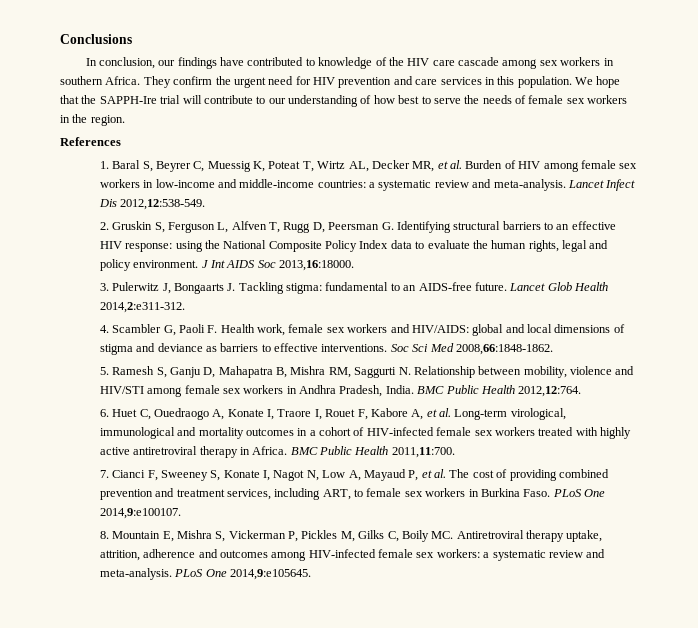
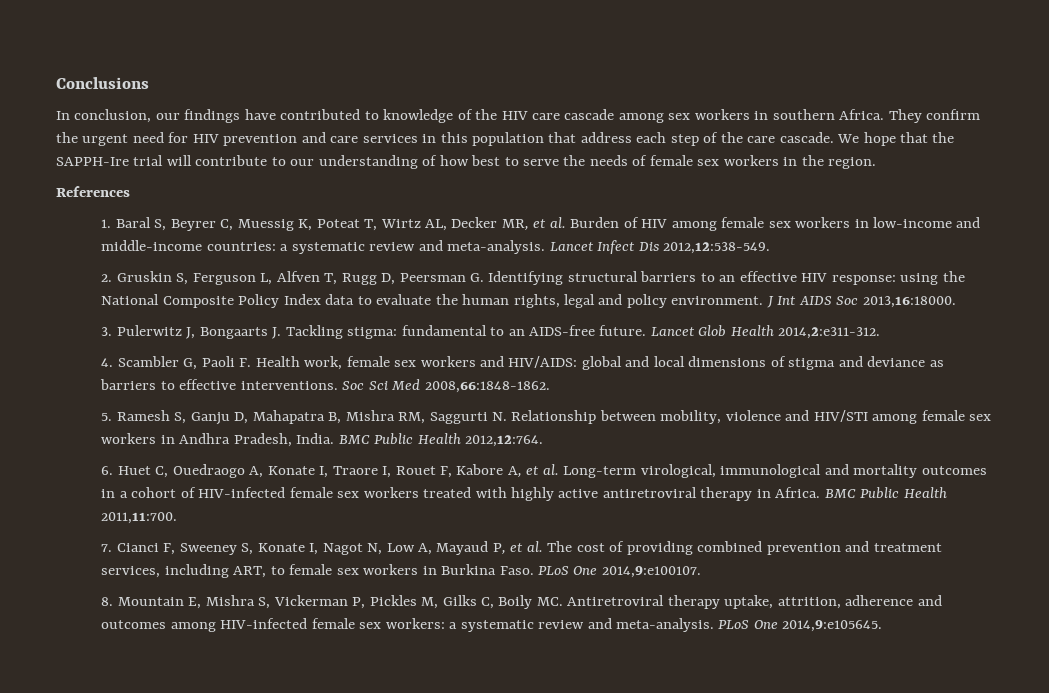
[517,76,572,88] population. -> [472,132,834,146] population that address each step of the care cascade.

